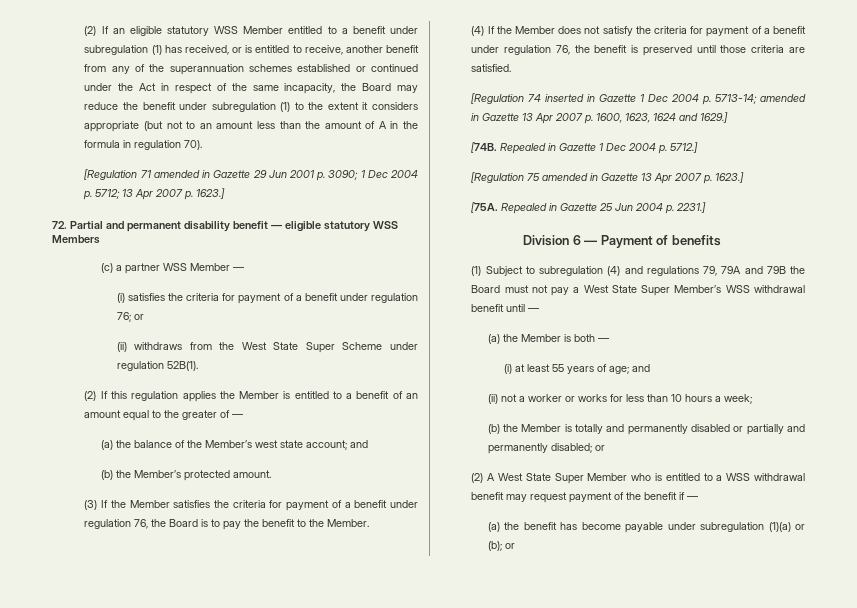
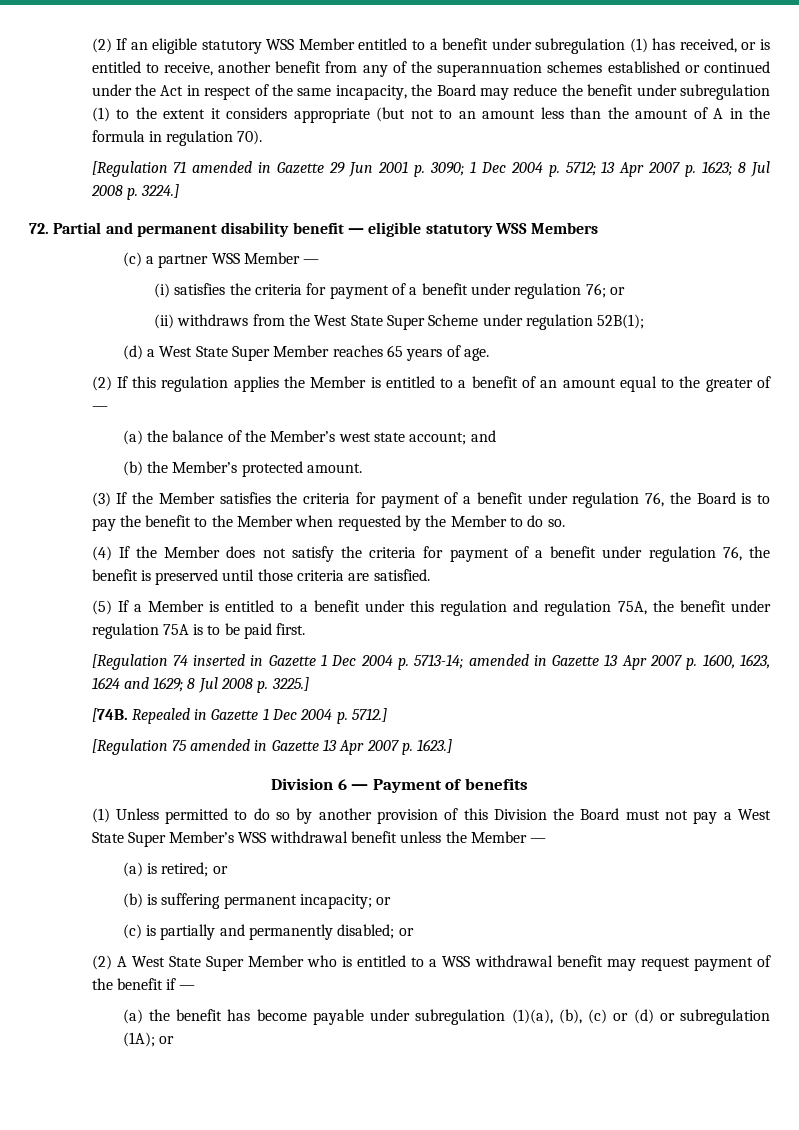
[196,188,226,199] 1623.] -> [702,161,771,177] [90,184,180,200] 1623; 8 Jul 2008 p. 3224.]
[166,361,198,371] 52B(1). -> [597,314,645,329] [122,345,489,361] 52B(1); // (d) a West State Super Member reaches 65 years of age.
[327,519,370,527] Member. -> [237,515,565,531] Member when requested by the Member to do so.
(512, 68) none -> [91,600,771,616] [91,623,306,639] // (5) If a Member is entitled to a benefit under this regulation and regulation 75A, the benefit under regulation 75A is to be paid first.
[700,112,729,123] 1629.] -> [153,677,309,693] 1629; 8 Jul 2008 p. 3225.]
[471,202,707,214] // [75A. Repealed in Gazette 25 Jun 2004 p. 2231.] -> (453, 746) none
[485,266,786,276] Subject to subregulation (4) and regulations 79, 79A and 79B -> [115,808,547,824] Unless permitted to do so by another provision of this Division
[506,304,540,312] [487,334,609,344] [503,364,650,374] [487,394,752,404] [487,424,744,435] until — // (a) the Member is both — // (i) at least 55 years of age; and // (ii) not a worker or works for less than 10 hours a week; // (b) the Member is totally and permanently disabled or -> [400,831,547,843] [122,862,228,877] [122,893,392,909] [122,924,157,939] unless the Member — // (a) is retired; or // (b) is suffering permanent incapacity; or // (c) is
[768,522,805,532] [487,541,502,551] (1)(a) or (b); -> [511,1009,771,1025] [122,1032,155,1047] (1)(a), (b), (c) or (d) or subregulation (1A);

